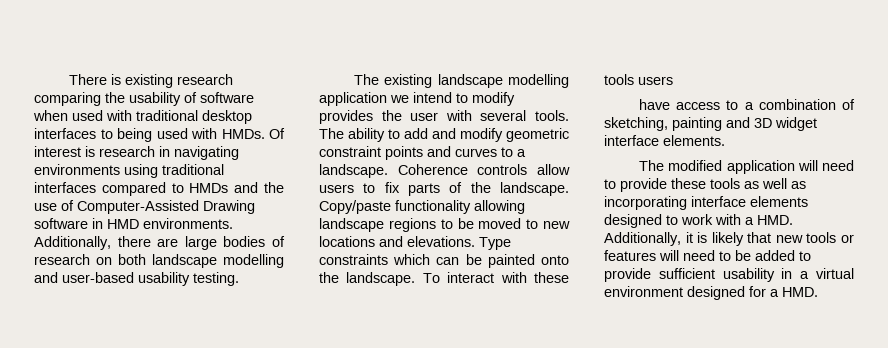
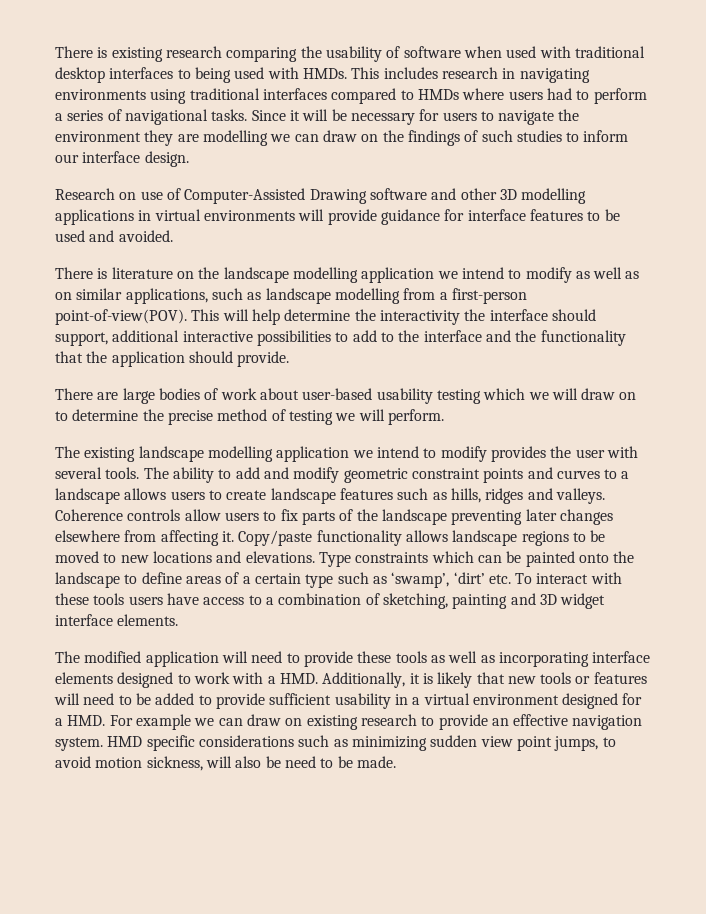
[269,128,285,139] [34,146,95,157] Of interest is -> [351,67,438,79] This includes
[234,182,285,193] and the -> [462,88,647,104] [55,109,580,125] [55,130,629,146] [55,151,189,167] [55,188,137,200] where users had to perform a series of navigational tasks. Since it will be necessary for users to navigate the environment they are modelling we can draw on the findings of such studies to inform our interface design. // Research on
[92,218,233,229] [34,236,285,250] [34,254,284,268] [34,272,239,286] in HMD environments. Additionally, there are large bodies of research on both landscape modelling and user-based usability testing. -> [431,188,587,204] [55,209,620,225] [55,230,173,242] [55,267,640,283] [55,288,527,304] [55,309,596,325] [55,330,626,346] [55,351,290,367] [55,388,637,404] [55,409,444,425] and other 3D modelling applications in virtual environments will provide guidance for interface features to be used and avoided. // There is literature on the landscape modelling application we intend to modify as well as on similar applications, such as landscape modelling from a first-person point-of-view(POV). This will help determine the interactivity the interface should support, additional interactive possibilities to add to the interface and the functionality that the application should provide. // There are large bodies of work about user-based usability testing which we will draw on to determine the precise method of testing we will perform.
[319,164,388,178] landscape. -> [55,488,605,504] landscape allows users to create landscape features such as hills, ridges and valleys.
[500,182,569,196] landscape. -> [381,509,613,525] [55,530,234,546] landscape preventing later changes elsewhere from affecting it.
[474,200,525,214] allowing -> [405,530,448,542] allows
[346,272,416,286] landscape. -> [55,572,511,588] landscape to define areas of a certain type such as ‘swamp’, ‘dirt’ etc.
(673, 80) // -> (163, 600) none
(818, 292) none -> [109,714,643,730] [55,735,616,751] [55,756,396,771] For example we can draw on existing research to provide an effective navigation system. HMD specific considerations such as minimizing sudden view point jumps, to avoid motion sickness, will also be need to be made.

